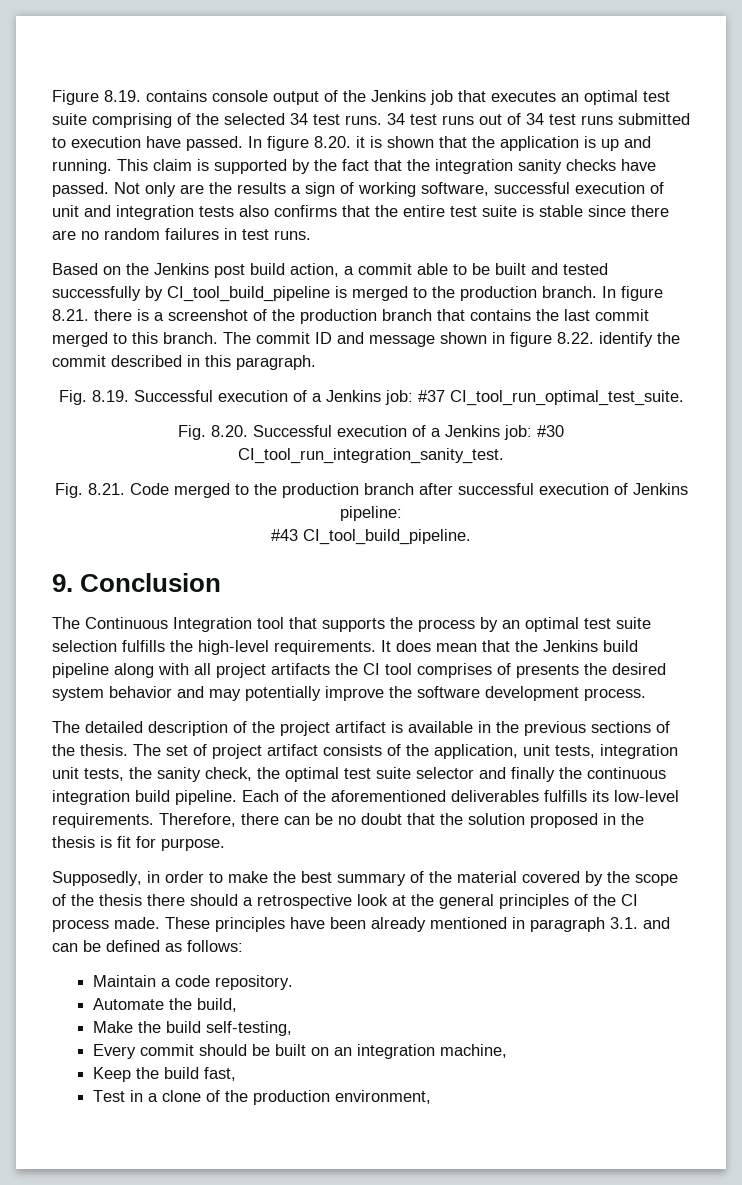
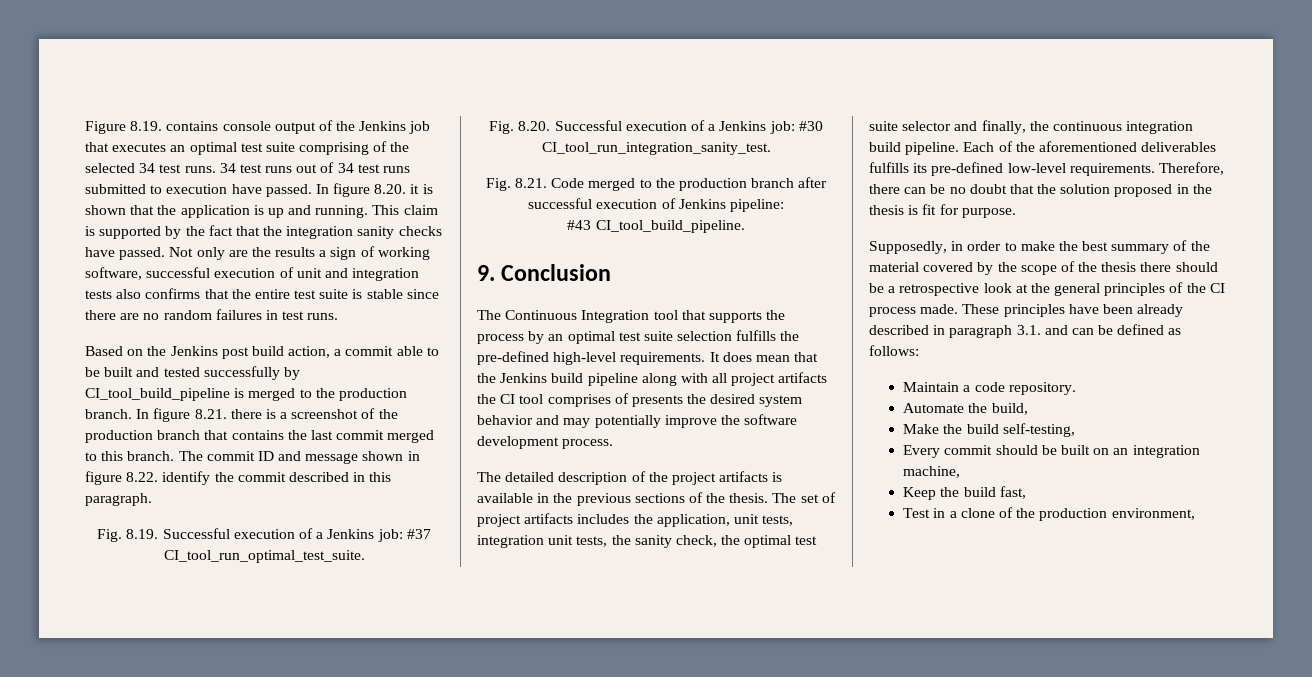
(193, 646) none -> [477,351,549,365] pre-defined
[335,721,386,733] artifact -> [719,471,769,482] artifacts
[267,744,401,756] artifact consists of -> [524,513,630,524] artifacts includes
[511,767,555,782] finally -> [981,120,1026,134] finally,
(609, 796) none -> [931,162,1004,176] pre-defined
(238, 900) none -> [869,283,884,293] be
[430,917,507,929] mentioned -> [869,325,929,335] described

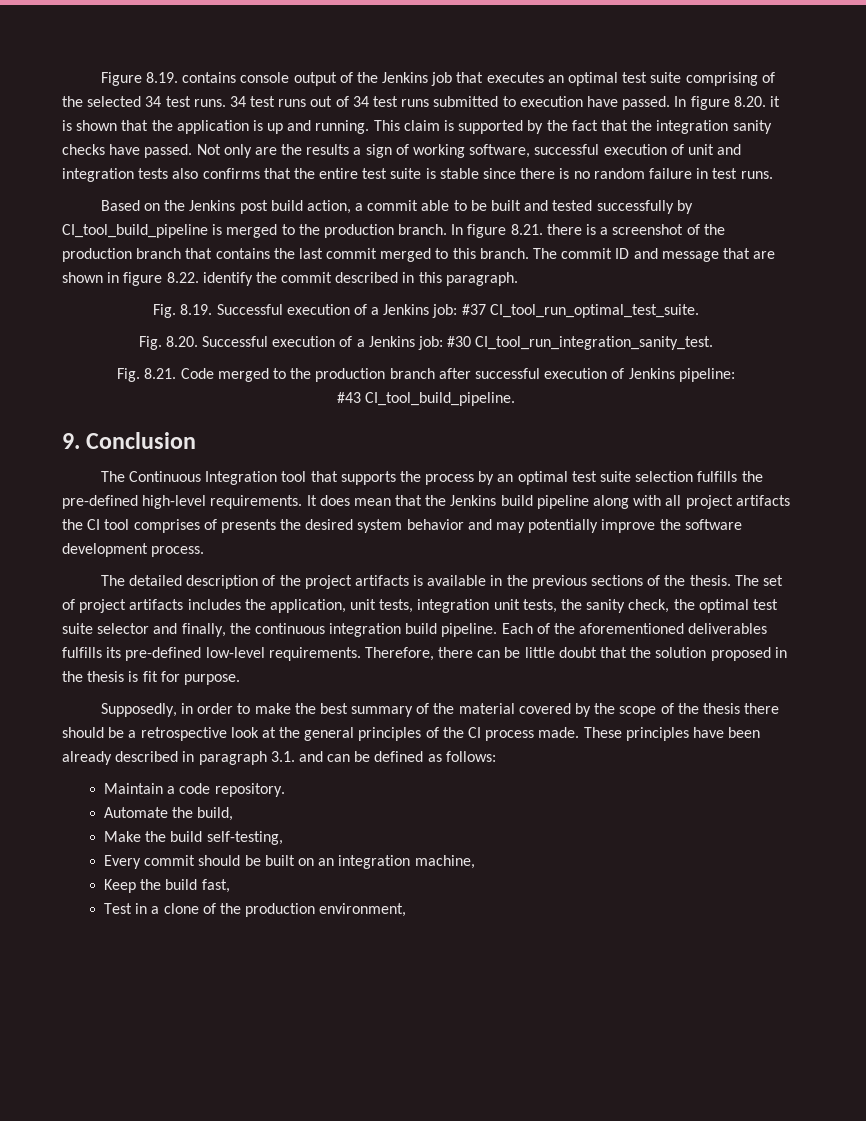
[120,313,140,320] are -> [559,168,570,179] is
[215,309,262,320] failures -> [648,168,692,179] failure
(359, 458) none -> [722,248,776,259] that are
[949,187,966,194] no -> [524,647,555,658] little

